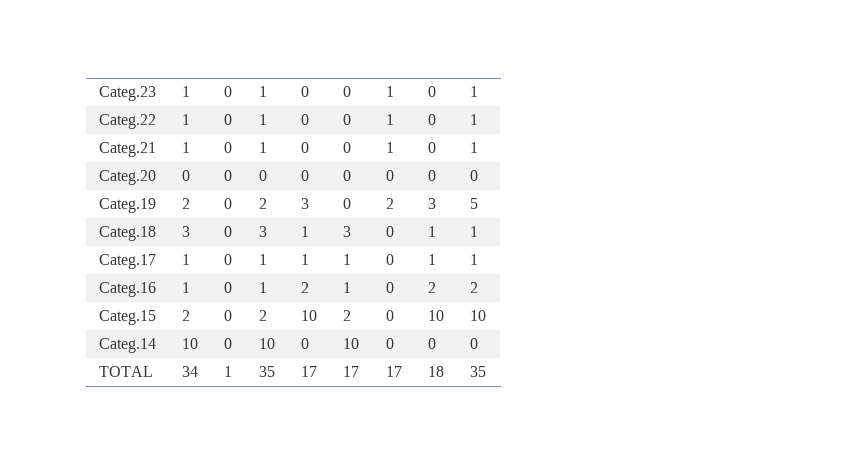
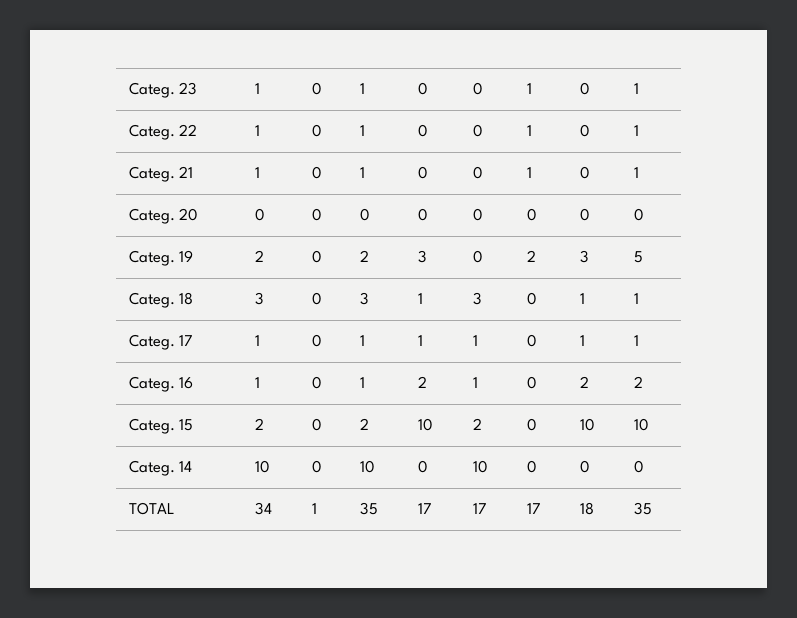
[98,86,156,101] [181,86,190,97] [223,86,232,97] [258,86,267,97] [300,86,309,97] [342,86,351,97] [385,86,394,97] [427,86,436,97] [469,86,478,97] [98,114,156,129] [181,114,190,125] [223,114,232,125] [258,114,267,125] [300,114,309,125] [342,114,351,125] [385,114,394,125] [427,114,436,125] [469,114,478,125] [98,142,156,157] [181,142,190,153] [223,142,232,153] [258,142,267,153] [300,142,309,153] [342,142,351,153] [385,142,394,153] [427,142,436,153] [469,142,478,153] [98,170,156,185] Categ.23 | 1 | 0 | 1 | 0 | 0 | 1 | 0 | 1 // Categ.22 | 1 | 0 | 1 | 0 | 0 | 1 | 0 | 1 // Categ.21 | 1 | 0 | 1 | 0 | 0 | 1 | 0 | 1 // Categ.20 -> [128,82,198,98] [254,83,260,94] [311,82,322,95] [359,83,365,94] [417,82,428,95] [472,82,483,95] [526,83,532,94] [579,82,590,95] [633,83,639,94] [128,124,198,140] [254,125,260,136] [311,124,322,137] [359,125,365,136] [417,124,428,137] [472,124,483,137] [526,125,532,136] [579,124,590,137] [633,125,639,136] [128,166,194,182] [254,167,260,178] [311,166,322,179] [359,167,365,178] [417,166,428,179] [472,166,483,179] [526,167,532,178] [579,166,590,179] [633,167,639,178] [128,208,199,224] Categ. 23 | 1 | 0 | 1 | 0 | 0 | 1 | 0 | 1 // Categ. 22 | 1 | 0 | 1 | 0 | 0 | 1 | 0 | 1 // Categ. 21 | 1 | 0 | 1 | 0 | 0 | 1 | 0 | 1 // Categ. 20
[98,198,156,213] Categ.19 -> [128,250,194,266] Categ. 19
[98,226,156,241] Categ.18 -> [128,292,194,308] Categ. 18
[98,254,156,269] Categ.17 -> [128,334,194,350] Categ. 17
[98,282,156,297] Categ.16 -> [128,376,194,392] Categ. 16
[98,310,156,325] Categ.15 -> [128,418,194,434] Categ. 15
[98,338,156,353] Categ.14 -> [128,460,193,476] Categ. 14

